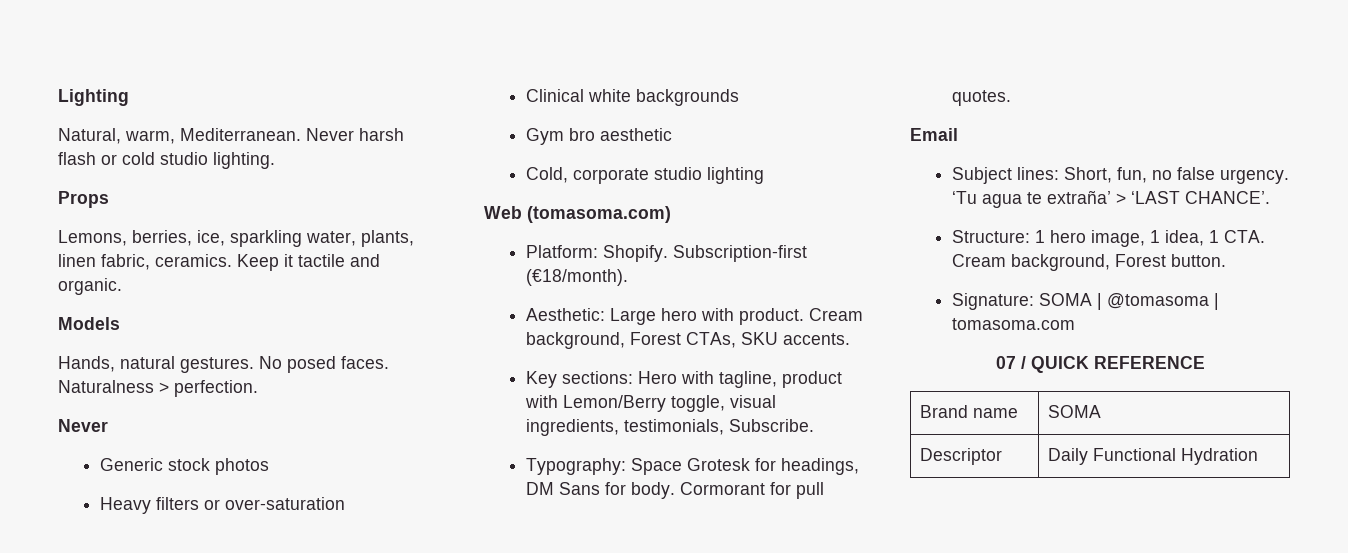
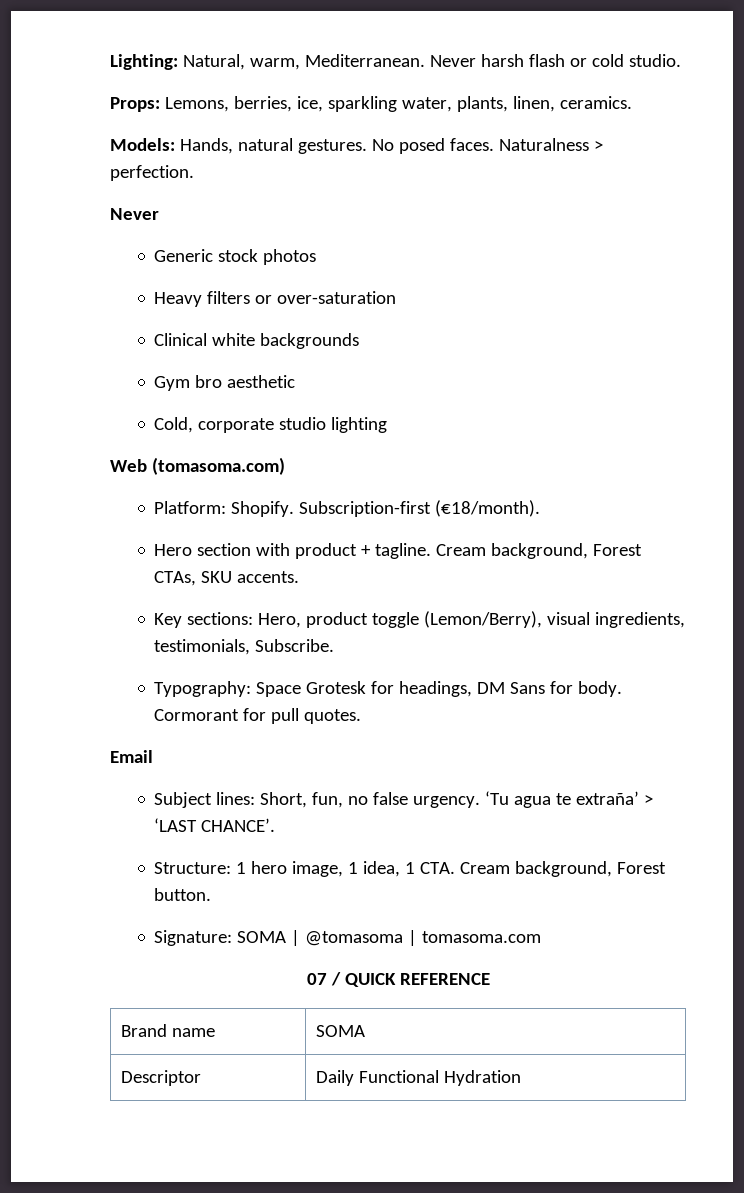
[58,89,129,106] Lighting // -> [110,54,178,70] Lighting:
[160,152,275,169] [58,191,109,208] studio lighting. // Props // -> [628,54,681,67] [110,97,160,112] studio. // Props:
[58,254,150,270] linen fabric, -> [512,96,555,112] linen,
[237,254,380,271] [58,278,122,295] [58,317,120,330] Keep it tactile and organic. // Models // -> [110,138,175,151] // Models:
[525,308,804,325] Aesthetic: Large hero with product. -> [154,543,432,559] Hero section with product + tagline.
[637,371,842,388] [524,395,725,412] Hero with tagline, product with Lemon/Berry toggle, -> [258,611,543,628] Hero, product toggle (Lemon/Berry),

